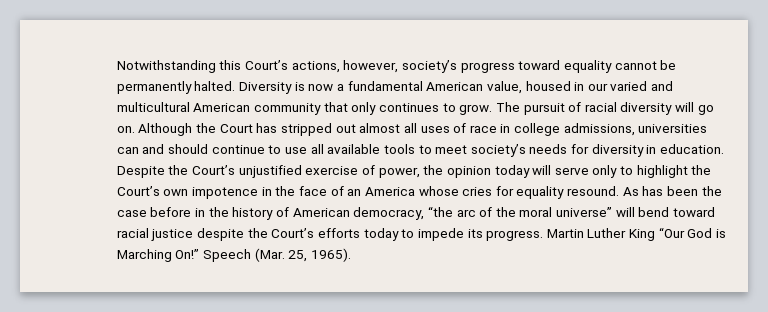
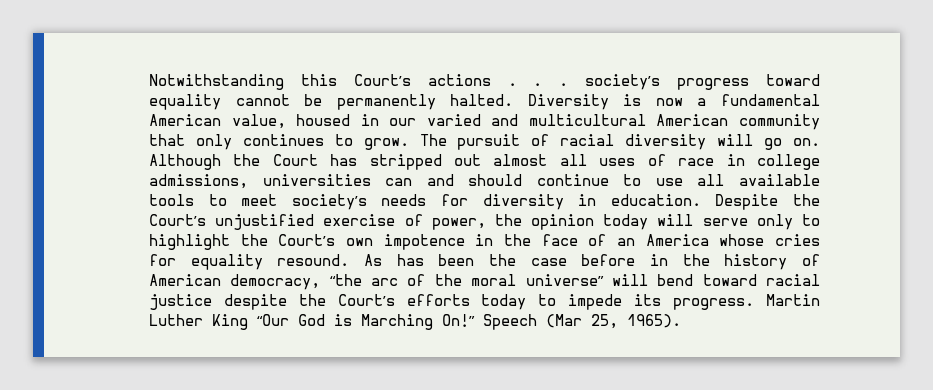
[291,60,399,73] actions, however, -> [427,74,569,86] actions . . .
[254,248,285,262] (Mar. -> [545,314,582,328] (Mar

